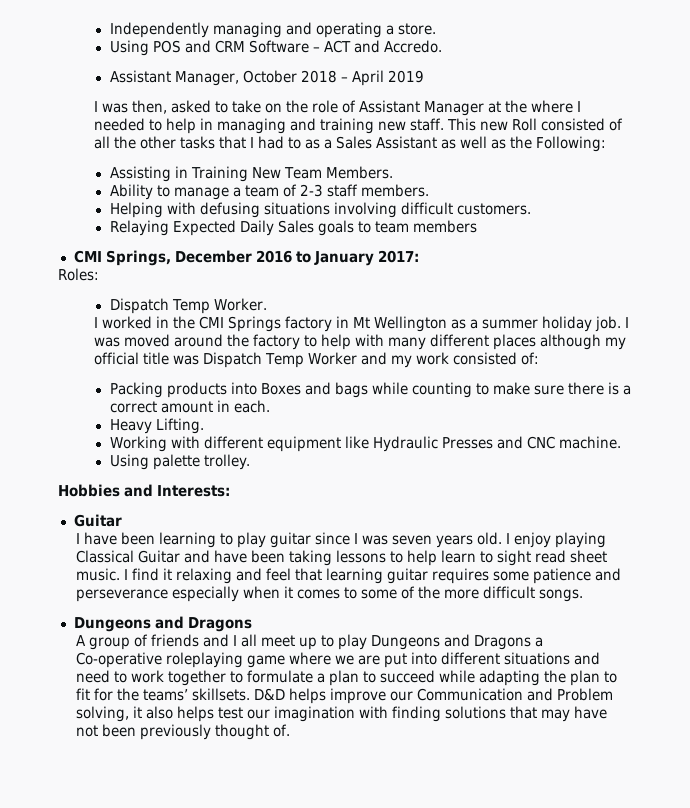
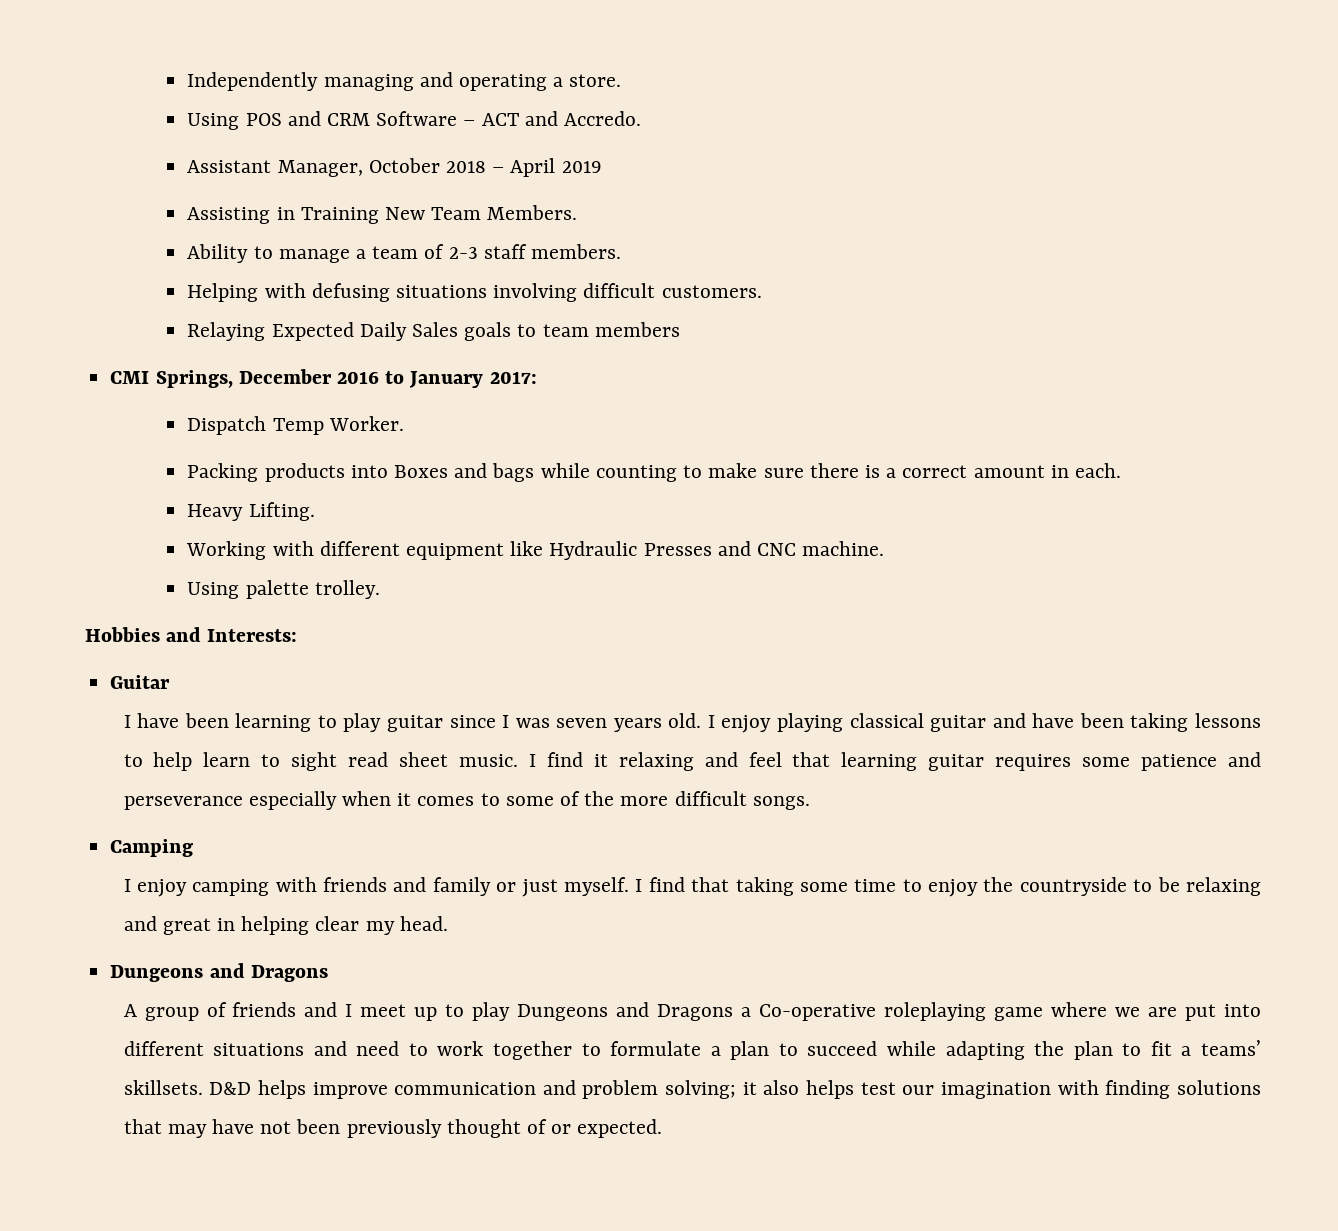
[93,100,581,116] [93,118,623,134] [93,136,606,152] // I was then, asked to take on the role of Assistant Manager at the where I needed to help in managing and training new staff. This new Roll consisted of all the other tasks that I had to as a Sales Assistant as well as the Following: -> (602, 167) none
[58,268,99,281] // Roles: -> (537, 377) none
[93,316,629,332] [93,334,626,350] [93,352,539,368] // I worked in the CMI Springs factory in Mt Wellington as a summer holiday job. I was moved around the factory to help with many different places although my official title was Dispatch Temp Worker and my work consisted of: -> (404, 423) none
[75,550,180,563] Classical Guitar -> [849,713,987,732] classical guitar
(583, 595) none -> [110,839,194,857] [123,877,1262,897] [123,916,448,935] // Camping // I enjoy camping with friends and family or just myself. I find that taking some time to enjoy the countryside to be relaxing and great in helping clear my head.
[240,634,257,647] all -> (353, 1010) none
[93,688,139,701] for the -> [1181,1046,1192,1056] a
[389,688,613,701] [75,706,129,722] our Communication and Problem solving, -> [394,1080,737,1099] communication and problem solving;
[272,724,290,737] of. -> [527,1119,663,1138] of or expected.

